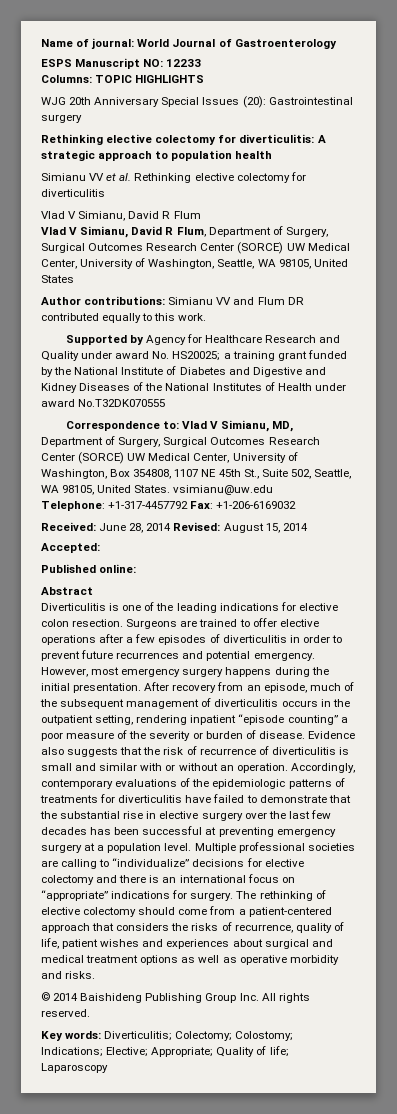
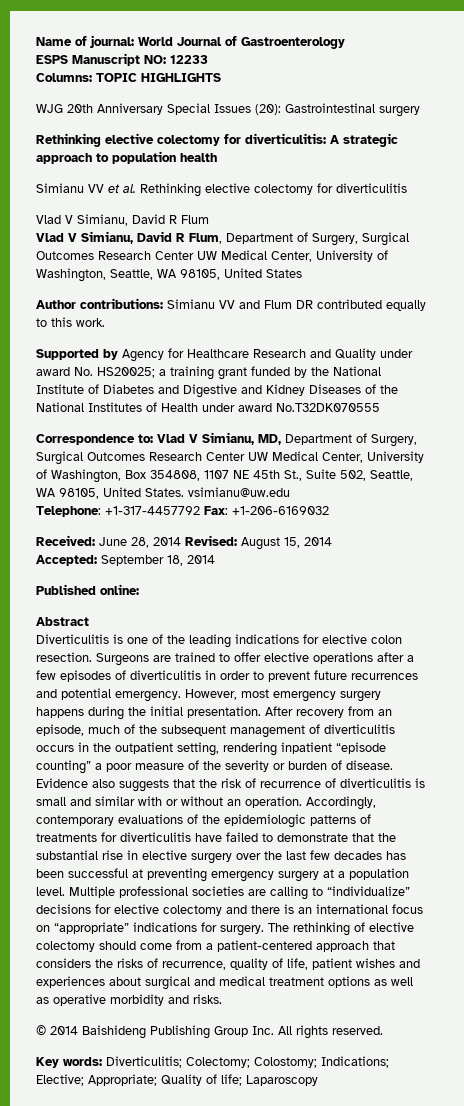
[237,242,284,254] (SORCE) -> (194, 255) none
[78,452,125,464] (SORCE) -> (245, 456) none
(100, 548) none -> [101,555,215,566] September 18, 2014

